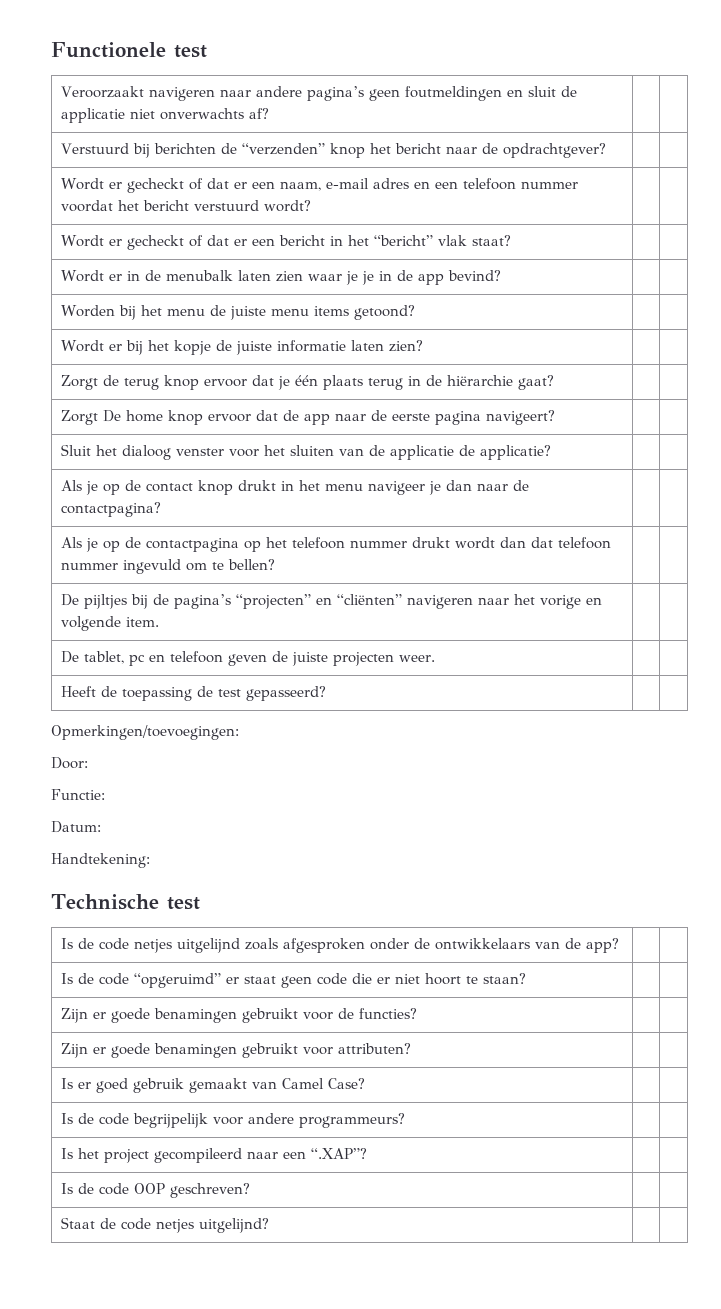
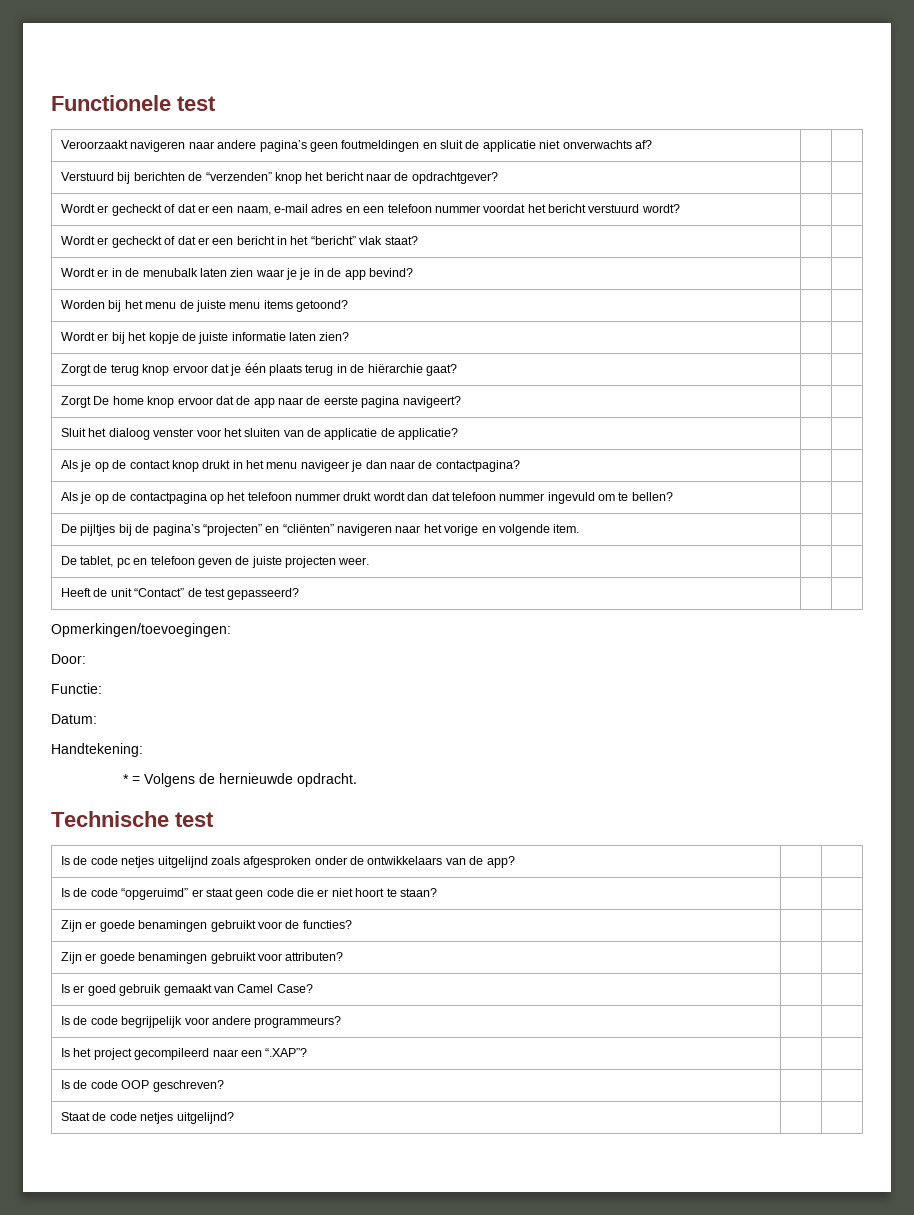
[121,687,192,701] toepassing -> [110,588,185,597] unit “Contact”
(150, 860) none -> [123,773,358,787] // * = Volgens de hernieuwde opdracht.

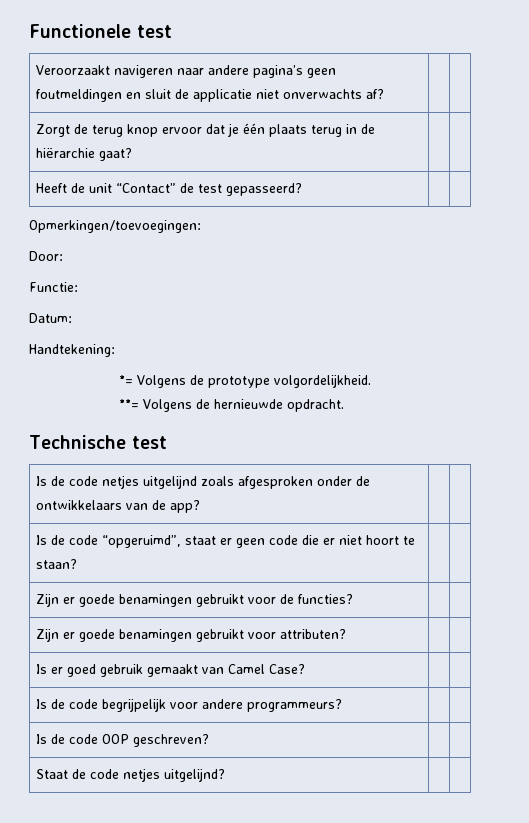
[61,172,498,184] [61,204,680,216] [61,236,418,248] [61,268,413,280] [61,300,349,312] [61,332,350,344] // Verstuurd bij berichten de “verzenden” knop het bericht naar de opdrachtgever? | | // Wordt er gecheckt of dat er een naam, e-mail adres en een telefoon nummer voordat het bericht verstuurd wordt? | | // Wordt er gecheckt of dat er een bericht in het “bericht” vlak staat? | | // Wordt er in de menubalk laten zien waar je je in de app bevind? | | // Worden bij het menu de juiste menu items getoond? | | // Wordt er bij het kopje de juiste informatie laten zien? | | -> (384, 94) none
[61,396,461,408] [61,428,459,440] [61,460,520,472] [61,492,673,504] [61,524,580,536] [61,556,370,568] // Zorgt De home knop ervoor dat de app naar de eerste pagina navigeert? | | // Sluit het dialoog venster voor het sluiten van de applicatie de applicatie? | | // Als je op de contact knop drukt in het menu navigeer je dan naar de contactpagina? | | // Als je op de contactpagina op het telefoon nummer drukt wordt dan dat telefoon nummer ingevuld om te bellen? | | // De pijltjes bij de pagina’s “projecten” en “cliënten” navigeren naar het vorige en volgende item. | | // De tablet, pc en telefoon geven de juiste projecten weer. | | -> (132, 154) none
[123,774,141,784] * = -> [118,374,371,388] [118,399,139,409] *= Volgens de prototype volgordelijkheid. // **=
[121,888,233,900] “opgeruimd” er staat -> [101,535,232,548] “opgeruimd”, staat er
[61,1048,308,1060] // Is het project gecompileerd naar een “.XAP”? | | -> (342, 705) none

